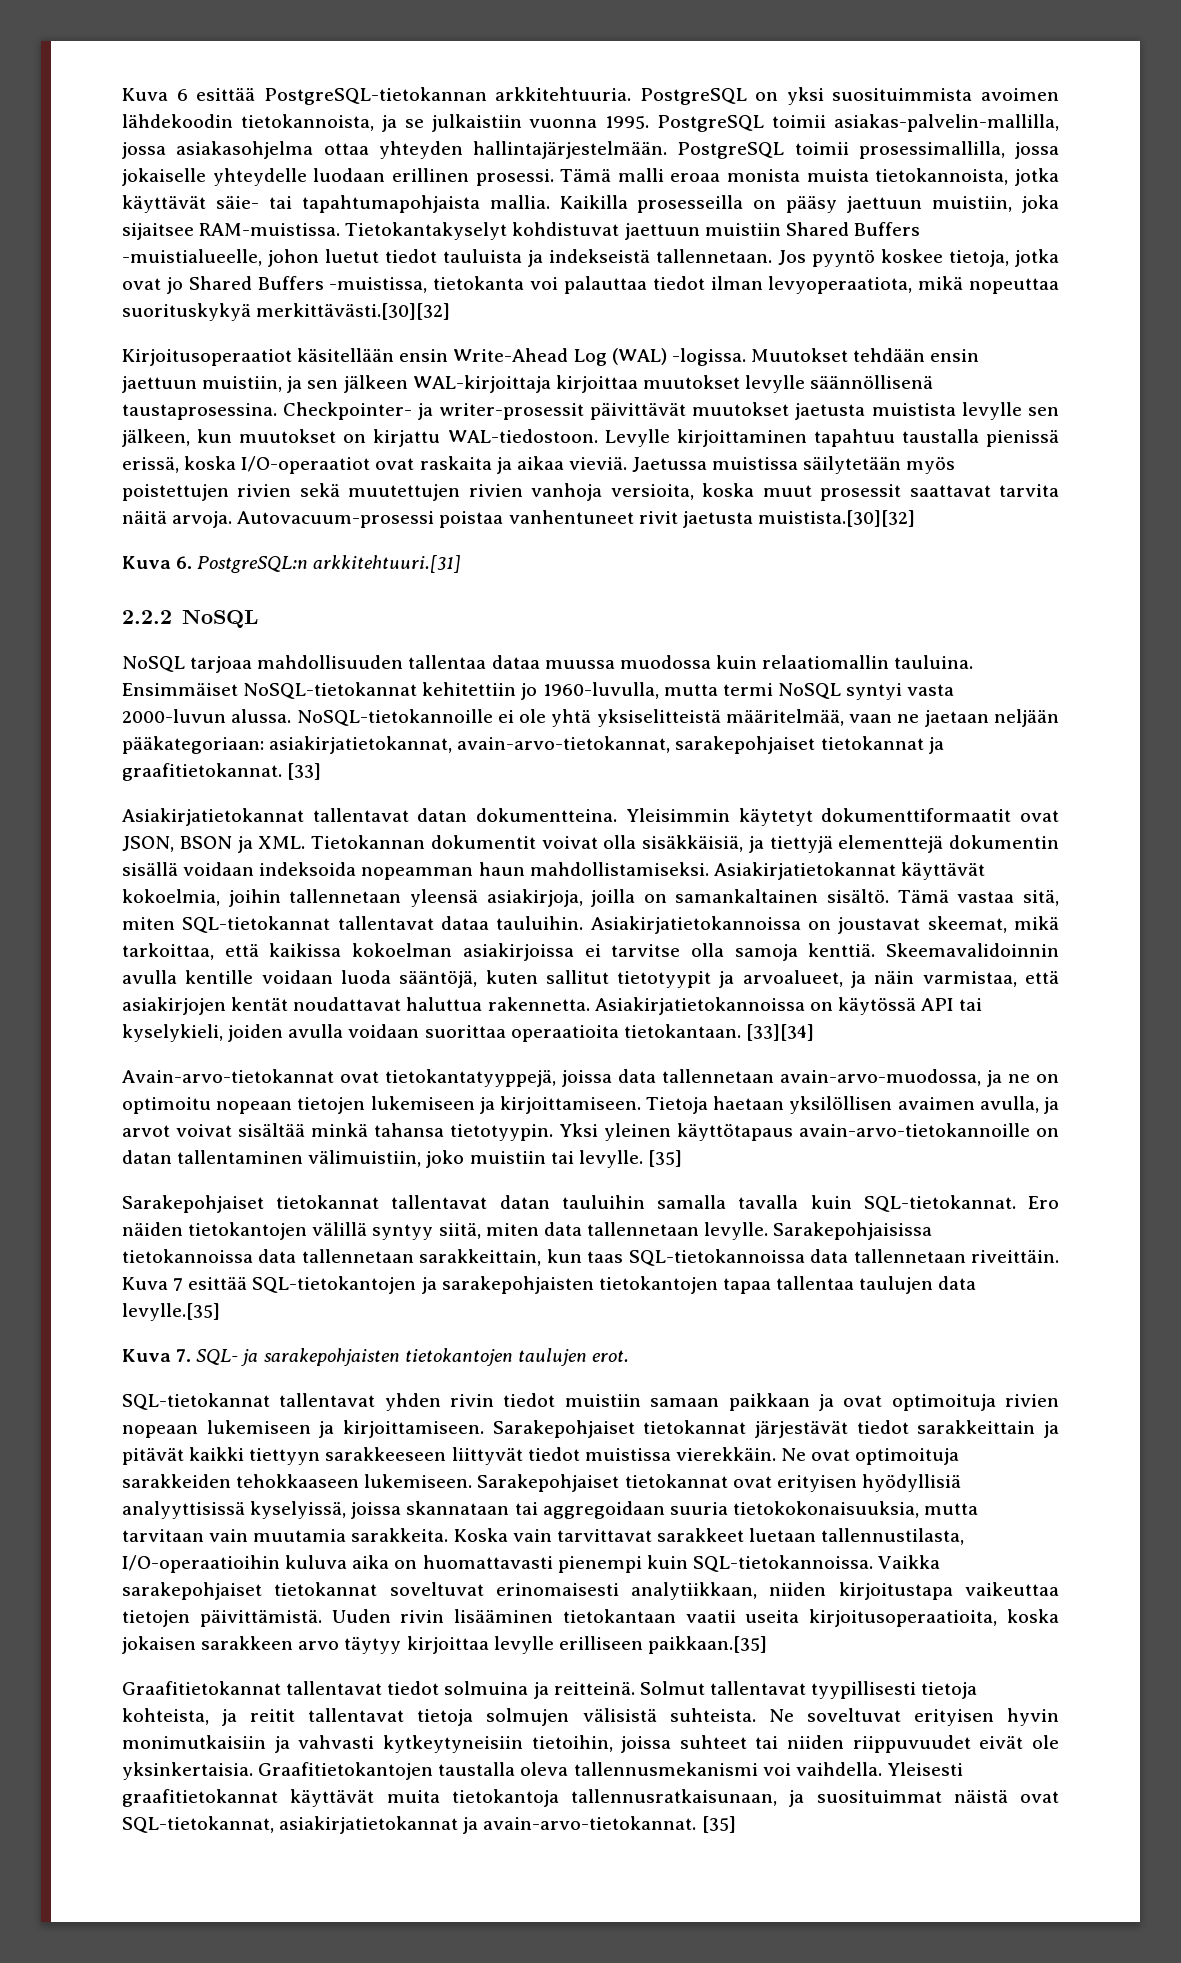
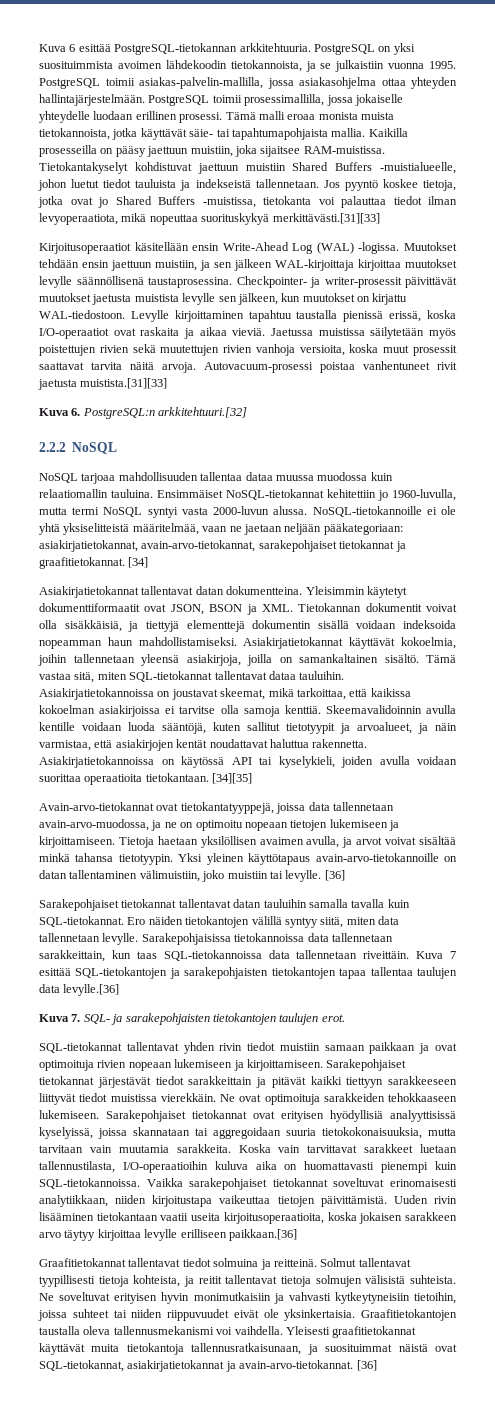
[256,303,451,320] merkittävästi.[30][32] -> [272,213,380,224] merkittävästi.[31][33]
[757,510,915,527] muistista.[30][32] -> [80,378,168,389] muistista.[31][33]
[313,555,462,573] arkkitehtuuri.[31] -> [158,407,248,418] arkkitehtuuri.[32]
[287,763,322,780] [33] -> [128,557,149,568] [34]
[745,1024,814,1041] [33][34] -> [212,773,253,784] [34][35]
[647,1150,682,1167] [35] -> [324,870,345,881] [36]
[122,1303,220,1321] levylle.[35] -> [63,984,120,996] levylle.[36]
[647,1636,767,1654] paikkaan.[35] -> [228,1229,297,1241] paikkaan.[36]
[701,1816,736,1833] [35] -> [356,1360,377,1371] [36]

